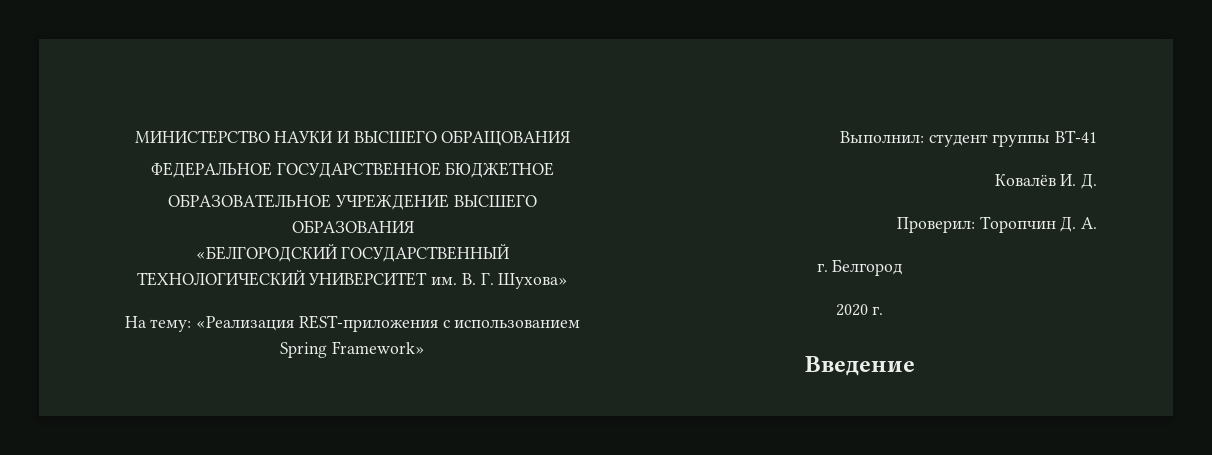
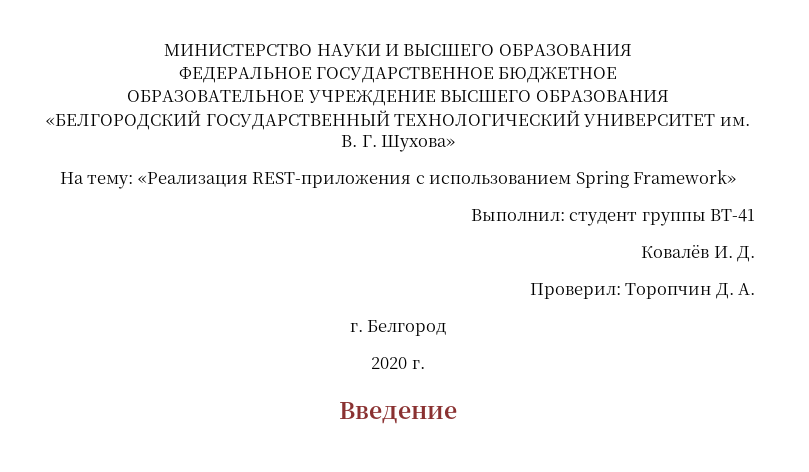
[441,130,571,146] ОБРАЩОВАНИЯ -> [498,44,632,56] ОБРАЗОВАНИЯ

